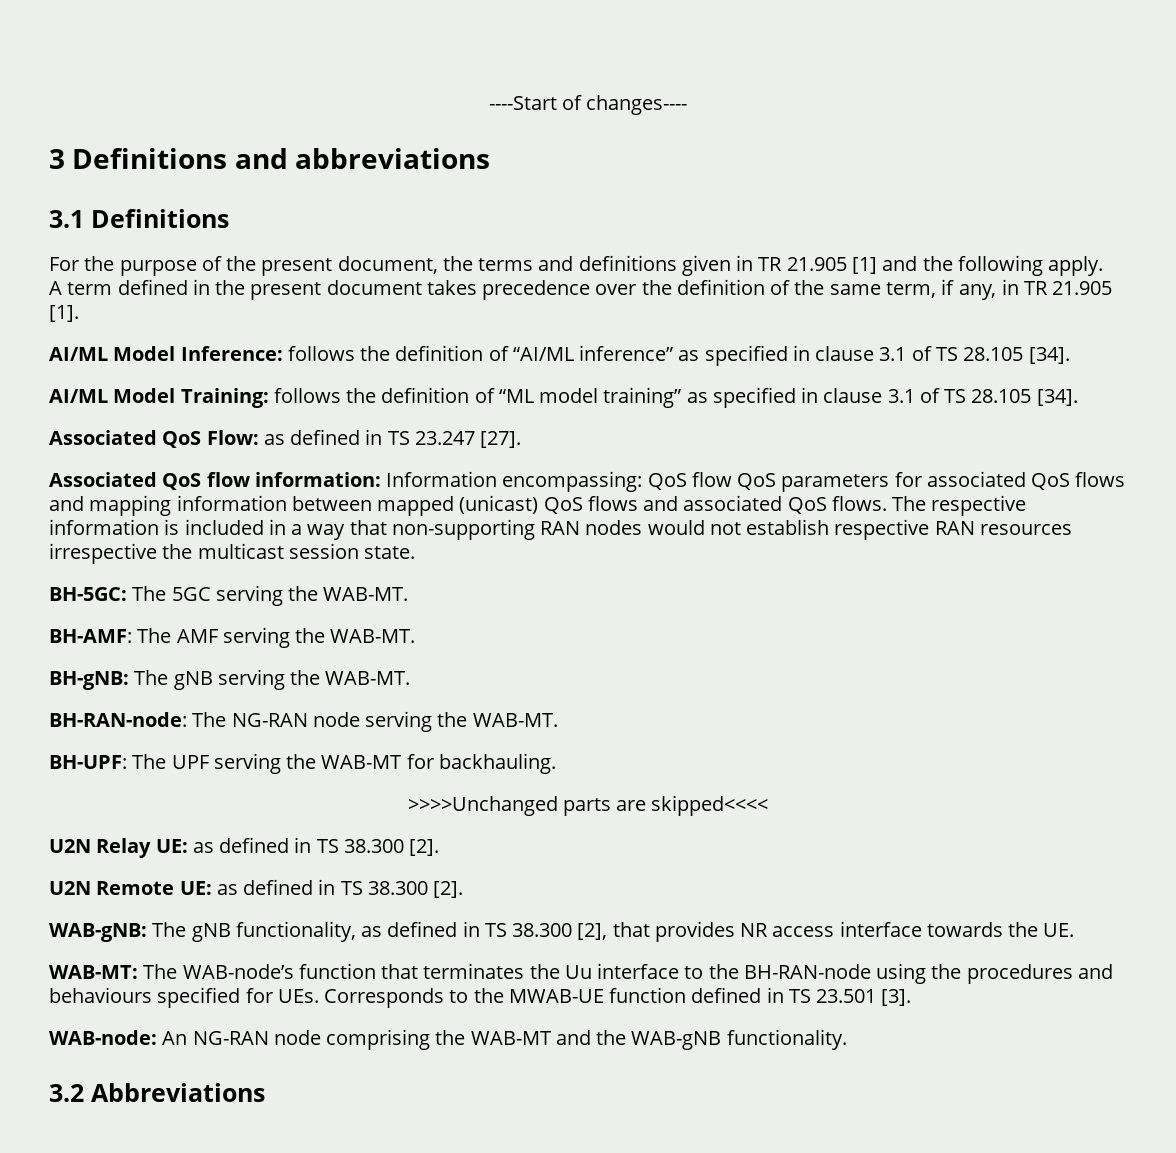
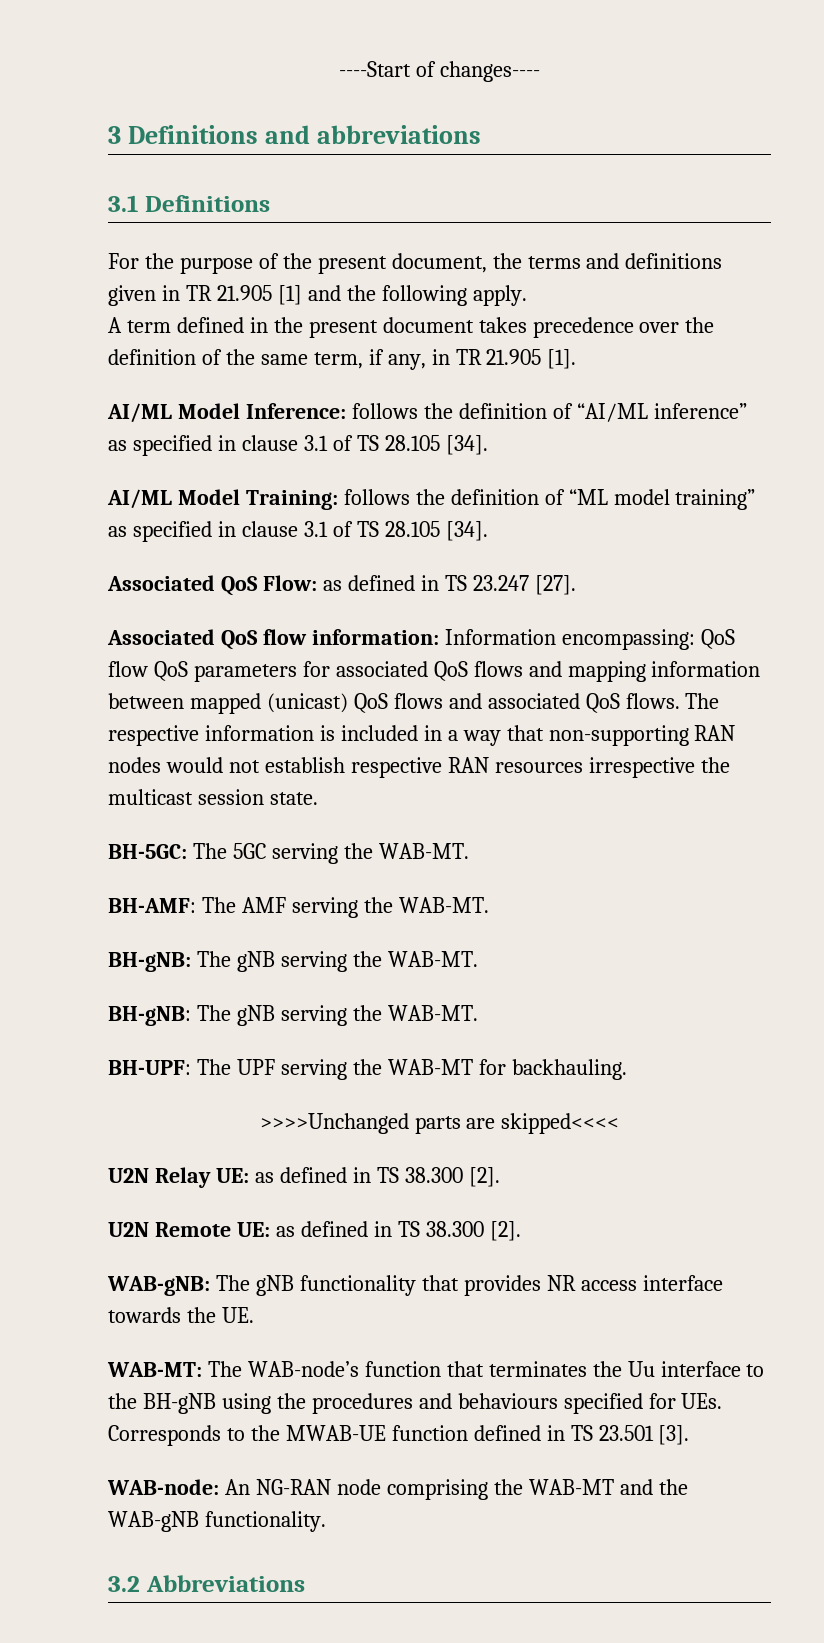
[49,712,360,727] BH-RAN-node: The NG-RAN node -> [108,1005,275,1026] BH-gNB: The gNB
[235,921,608,942] functionality, as defined in TS 38.300 [2], -> [299,1275,416,1296] functionality
[743,964,871,979] BH-RAN-node -> [142,1393,216,1414] BH-gNB

